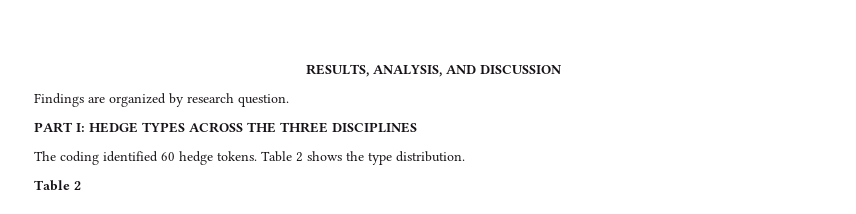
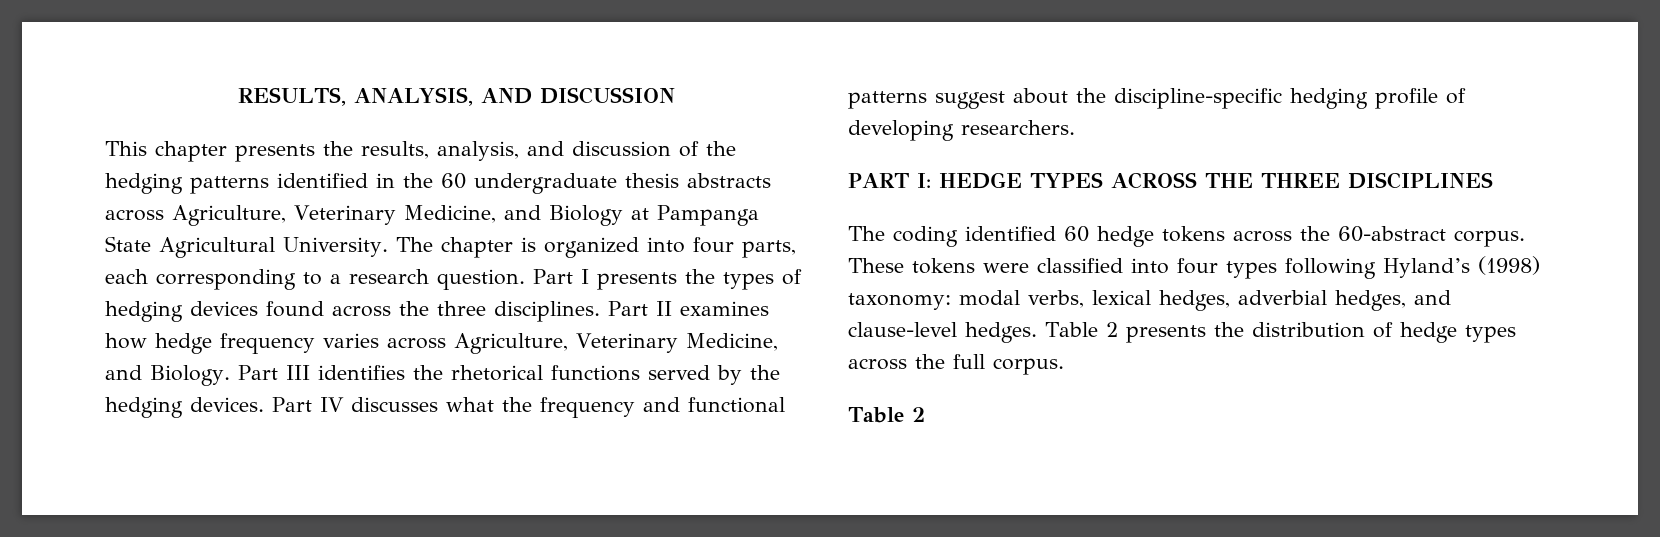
[34,93,289,107] Findings are organized by research question. -> [105,141,736,162] [105,173,771,194] [105,205,759,226] [105,236,796,258] [105,269,802,290] [105,301,769,322] [105,333,778,354] [105,365,780,386] [105,397,785,418] [848,88,1466,109] [848,120,1075,141] This chapter presents the results, analysis, and discussion of the hedging patterns identified in the 60 undergraduate thesis abstracts across Agriculture, Veterinary Medicine, and Biology at Pampanga State Agricultural University. The chapter is organized into four parts, each corresponding to a research question. Part I presents the types of hedging devices found across the three disciplines. Part II examines how hedge frequency varies across Agriculture, Veterinary Medicine, and Biology. Part III identifies the rhetorical functions served by the hedging devices. Part IV discusses what the frequency and functional patterns suggest about the discipline-specific hedging profile of developing researchers.
[217,151,465,165] tokens. Table 2 shows the type distribution. -> [1162,226,1525,247] [848,256,1540,279] [848,290,1451,311] [848,322,1516,343] [848,354,1064,375] tokens across the 60-abstract corpus. These tokens were classified into four types following Hyland’s (1998) taxonomy: modal verbs, lexical hedges, adverbial hedges, and clause-level hedges. Table 2 presents the distribution of hedge types across the full corpus.

